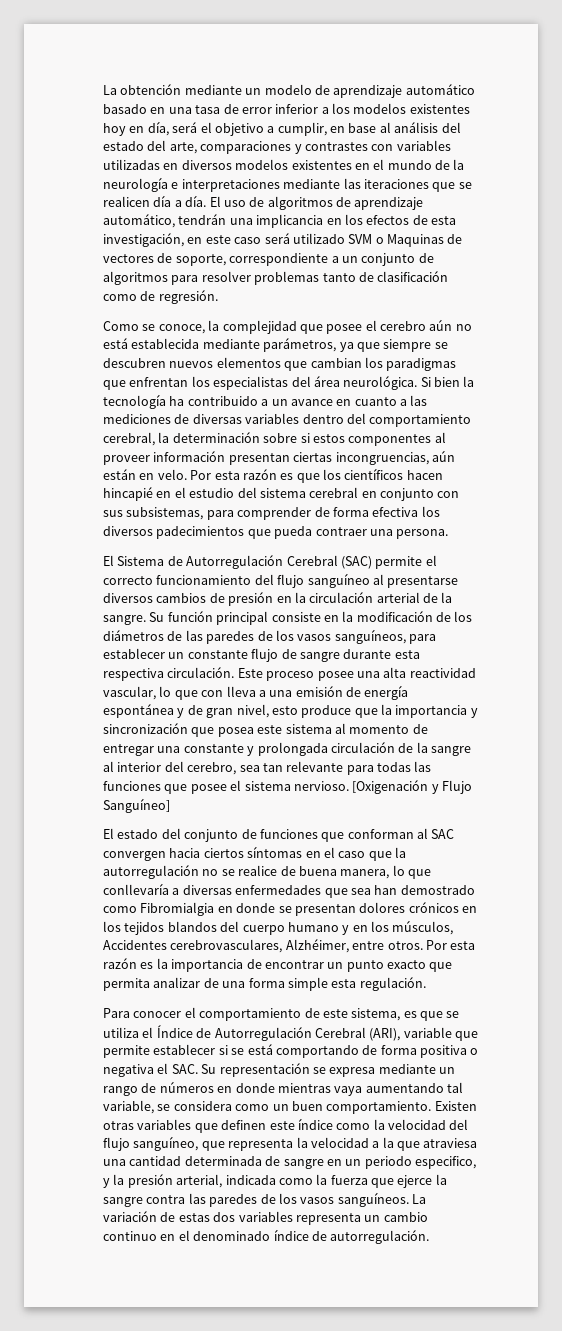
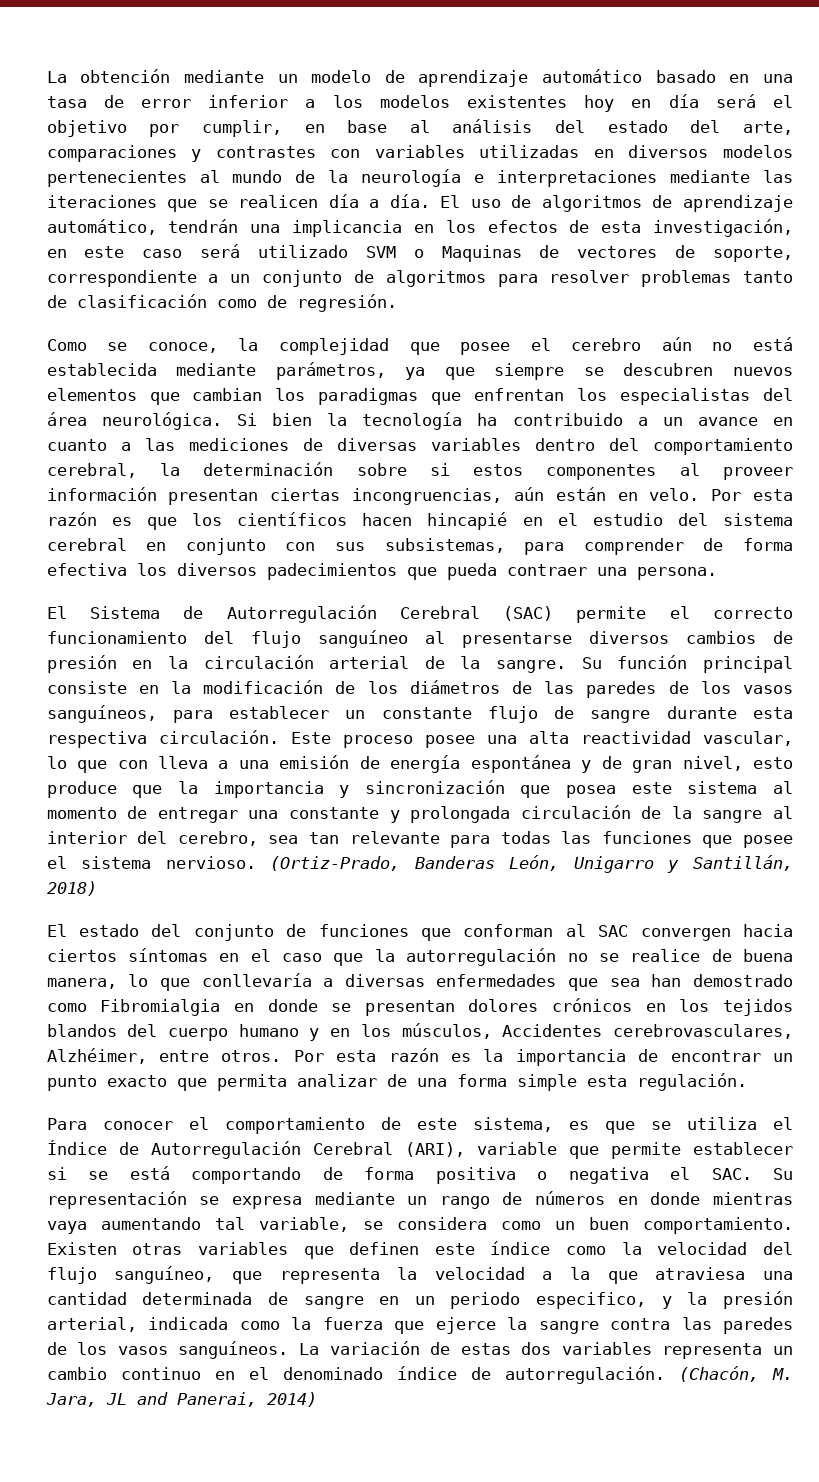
[147,121,169,136] día, -> [668,94,699,108] día
[267,126,275,133] a -> [149,124,180,137] por
[291,159,385,170] existentes en el -> [46,170,220,187] pertenecientes al
[352,780,473,794] [103,798,171,813] [Oxigenación y Flujo Sanguíneo] -> [270,855,794,873] [46,881,97,896] (Ortiz-Prado, Banderas León, Unigarro y Santillán, 2018)
(430, 1237) none -> [678,1366,793,1382] [45,1392,317,1407] (Chacón, M. Jara, JL and Panerai, 2014)

